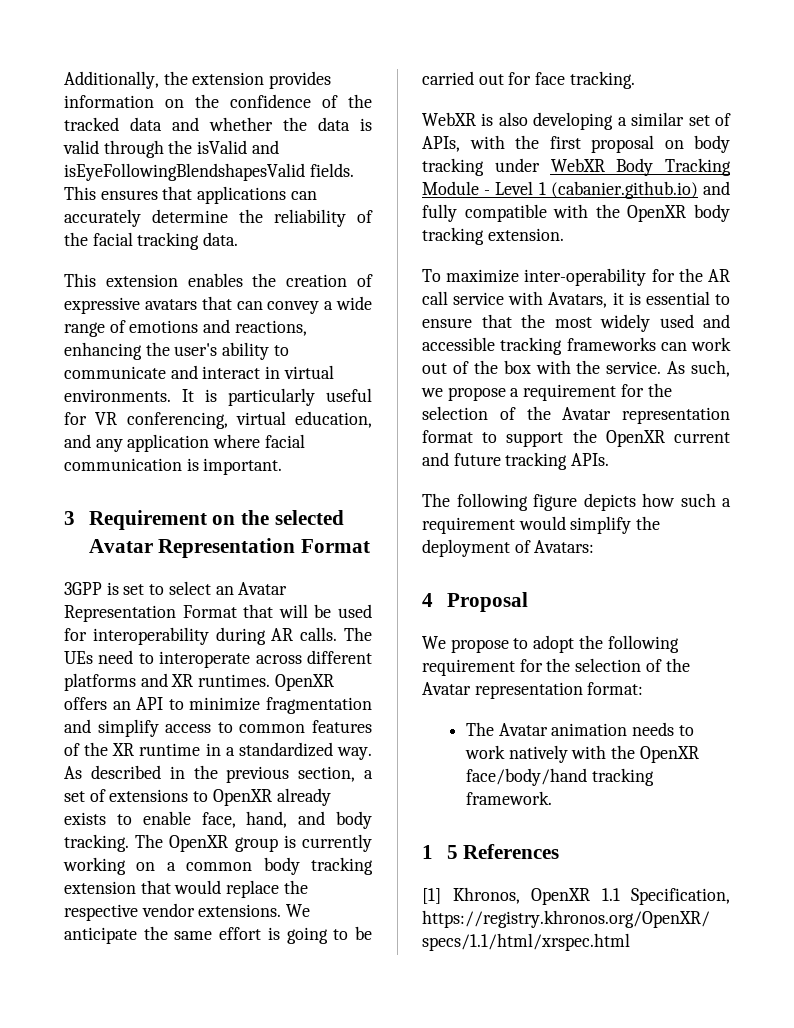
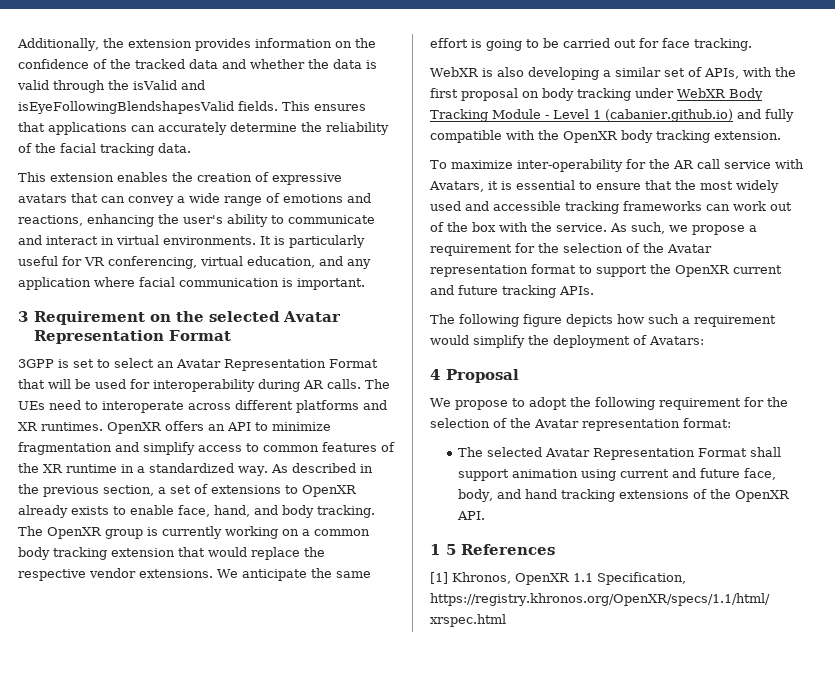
[498,722,694,736] [464,745,699,763] [465,768,654,786] [465,791,552,805] Avatar animation needs to work natively with the OpenXR face/body/hand tracking framework. -> [487,447,782,460] [458,468,777,481] [458,489,791,502] [457,511,486,520] selected Avatar Representation Format shall support animation using current and future face, body, and hand tracking extensions of the OpenXR API.

